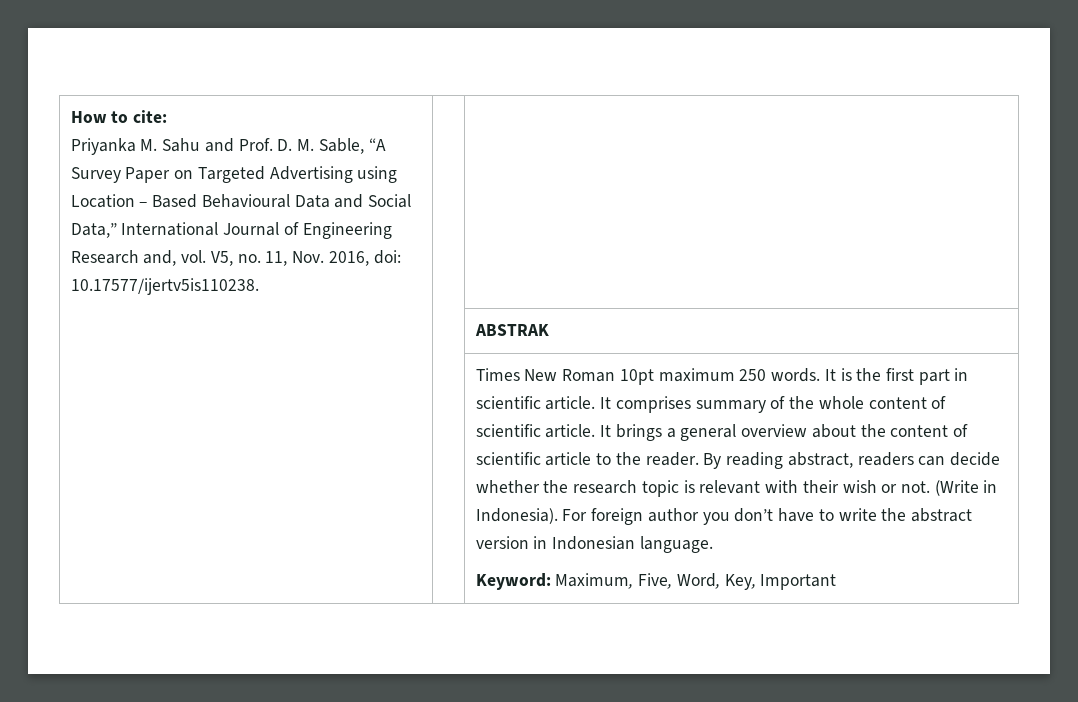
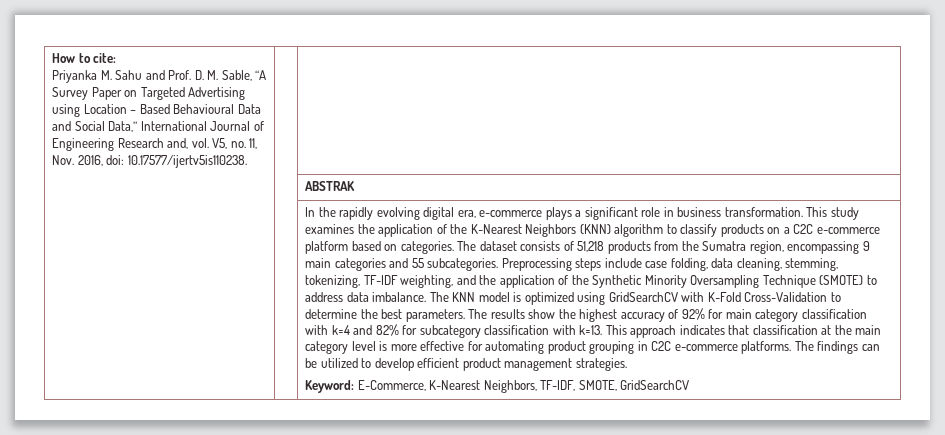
[475,368,969,385] [475,396,947,413] [475,424,969,441] [475,452,1001,469] [475,480,998,497] [475,508,973,525] [475,536,713,553] [475,573,837,590] Times New Roman 10pt maximum 250 words. It is the first part in scientific article. It comprises summary of the whole content of scientific article. It brings a general overview about the content of scientific article to the reader. By reading abstract, readers can decide whether the research topic is relevant with their wish or not. (Write in Indonesia). For foreign author you don’t have to write the abstract version in Indonesian language. // Keyword: Maximum, Five, Word, Key, Important -> [305,207,859,220] [305,224,880,237] [305,241,870,254] [305,258,839,271] [305,275,877,288] [305,292,841,305] [305,308,867,322] [305,324,882,338] [305,341,880,354] [305,358,627,371] [305,380,690,393] In the rapidly evolving digital era, e-commerce plays a significant role in business transformation. This study examines the application of the K-Nearest Neighbors (KNN) algorithm to classify products on a C2C e-commerce platform based on categories. The dataset consists of 51,218 products from the Sumatra region, encompassing 9 main categories and 55 subcategories. Preprocessing steps include case folding, data cleaning, stemming, tokenizing, TF-IDF weighting, and the application of the Synthetic Minority Oversampling Technique (SMOTE) to address data imbalance. The KNN model is optimized using GridSearchCV with K-Fold Cross-Validation to determine the best parameters. The results show the highest accuracy of 92% for main category classification with k=4 and 82% for subcategory classification with k=13. This approach indicates that classification at the main category level is more effective for automating product grouping in C2C e-commerce platforms. The findings can be utilized to develop efficient product management strategies. // Keyword: E-Commerce, K-Nearest Neighbors, TF-IDF, SMOTE, GridSearchCV

